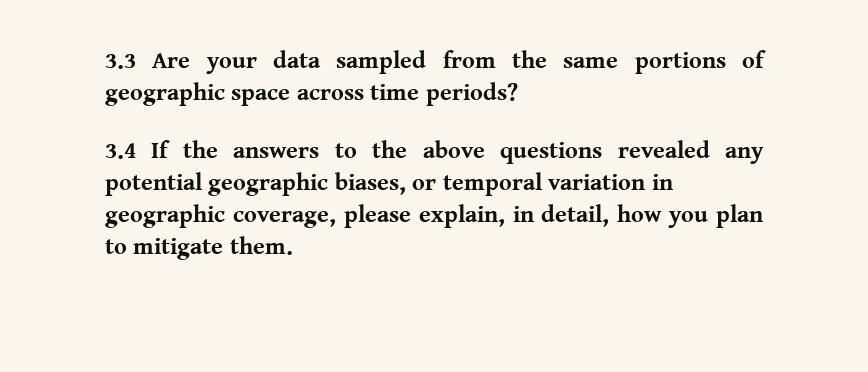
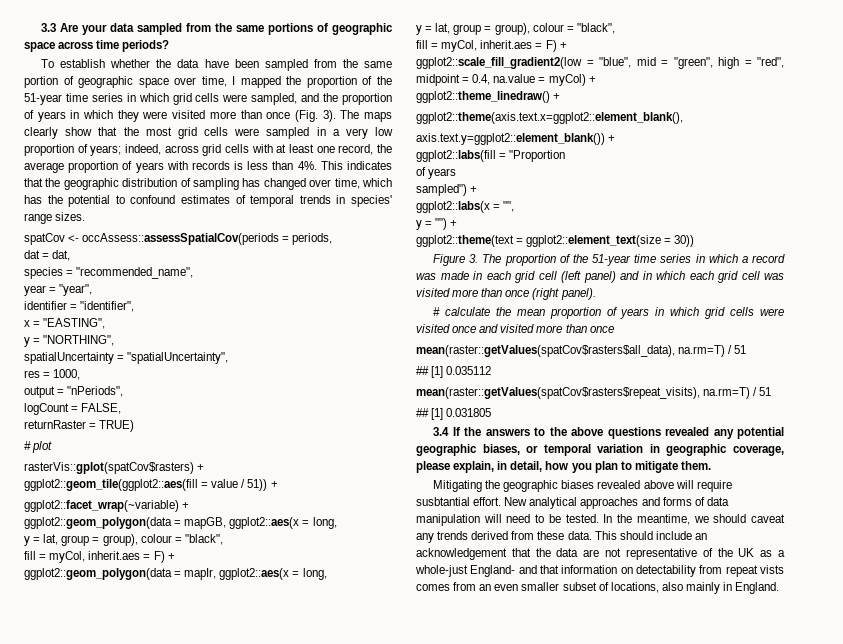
(518, 94) none -> [41,59,392,71] [24,76,392,88] [24,93,393,105] [24,110,392,122] [24,127,394,139] [24,144,392,156] [24,161,393,173] [24,178,392,190] [24,195,392,207] [24,212,86,224] [24,233,333,245] [24,250,71,261] [24,267,194,279] [24,284,93,296] [24,301,135,312] [24,318,106,329] [24,335,115,347] [24,352,229,364] [24,369,81,380] [24,386,124,398] [24,403,122,415] [24,420,135,432] [24,441,53,453] [24,462,205,474] [24,479,278,491] [24,500,190,512] [24,517,337,529] [24,534,223,546] [24,551,175,563] [24,568,327,580] [416,23,615,35] [416,40,567,52] [416,57,784,69] [416,74,596,86] [416,91,561,103] [416,112,683,124] [416,133,616,145] [416,150,566,162] [416,167,457,179] [416,184,478,196] [416,201,515,213] [416,218,458,230] [416,235,695,247] [433,254,785,266] [416,271,784,283] [416,288,596,300] [433,307,784,319] [416,324,614,333] [416,345,747,357] [416,366,492,378] [416,387,772,399] [416,408,492,420] // To establish whether the data have been sampled from the same portion of geographic space over time, I mapped the proportion of the 51-year time series in which grid cells were sampled, and the proportion of years in which they were visited more than once (Fig. 3). The maps clearly show that the most grid cells were sampled in a very low proportion of years; indeed, across grid cells with at least one record, the average proportion of years with records is less than 4%. This indicates that the geographic distribution of sampling has changed over time, which has the potential to confound estimates of temporal trends in species' range sizes. // spatCov <- occAssess::assessSpatialCov(periods = periods, // dat = dat, // species = "recommended_name", // year = "year", // identifier = "identifier", // x = "EASTING", // y = "NORTHING", // spatialUncertainty = "spatialUncertainty", // res = 1000, // output = "nPeriods", // logCount = FALSE, // returnRaster = TRUE) // # plot // rasterVis::gplot(spatCov$rasters) + // ggplot2::geom_tile(ggplot2::aes(fill = value / 51)) + // ggplot2::facet_wrap(~variable) + // ggplot2::geom_polygon(data = mapGB, ggplot2::aes(x = long, // y = lat, group = group), colour = "black", // fill = myCol, inherit.aes = F) + // ggplot2::geom_polygon(data = mapIr, ggplot2::aes(x = long, // y = lat, group = group), colour = "black", // fill = myCol, inherit.aes = F) + // ggplot2::scale_fill_gradient2(low = "blue", mid = "green", high = "red", midpoint = 0.4, na.value = myCol) + // ggplot2::theme_linedraw() + // ggplot2::theme(axis.text.x=ggplot2::element_blank(), // axis.text.y=ggplot2::element_blank()) + // ggplot2::labs(fill = "Proportion // of years // sampled") + // ggplot2::labs(x = "", // y = "") + // ggplot2::theme(text = ggplot2::element_text(size = 30)) // Figure 3. The proportion of the 51-year time series in which a record was made in each grid cell (left panel) and in which each grid cell was visited more than once (right panel). // # calculate the mean proportion of years in which grid cells were visited once and visited more than once // mean(raster::getValues(spatCov$rasters$all_data), na.rm=T) / 51 // ## [1] 0.035112 // mean(raster::getValues(spatCov$rasters$repeat_visits), na.rm=T) / 51 // ## [1] 0.031805
(293, 245) none -> [433,480,732,492] [416,497,729,509] [416,514,785,526] [416,531,707,543] [416,548,785,560] [415,565,784,577] [416,582,780,594] // Mitigating the geographic biases revealed above will require susbtantial effort. New analytical approaches and forms of data manipulation will need to be tested. In the meantime, we should caveat any trends derived from these data. This should include an acknowledgement that the data are not representative of the UK as a whole-just England- and that information on detectability from repeat vists comes from an even smaller subset of locations, also mainly in England.

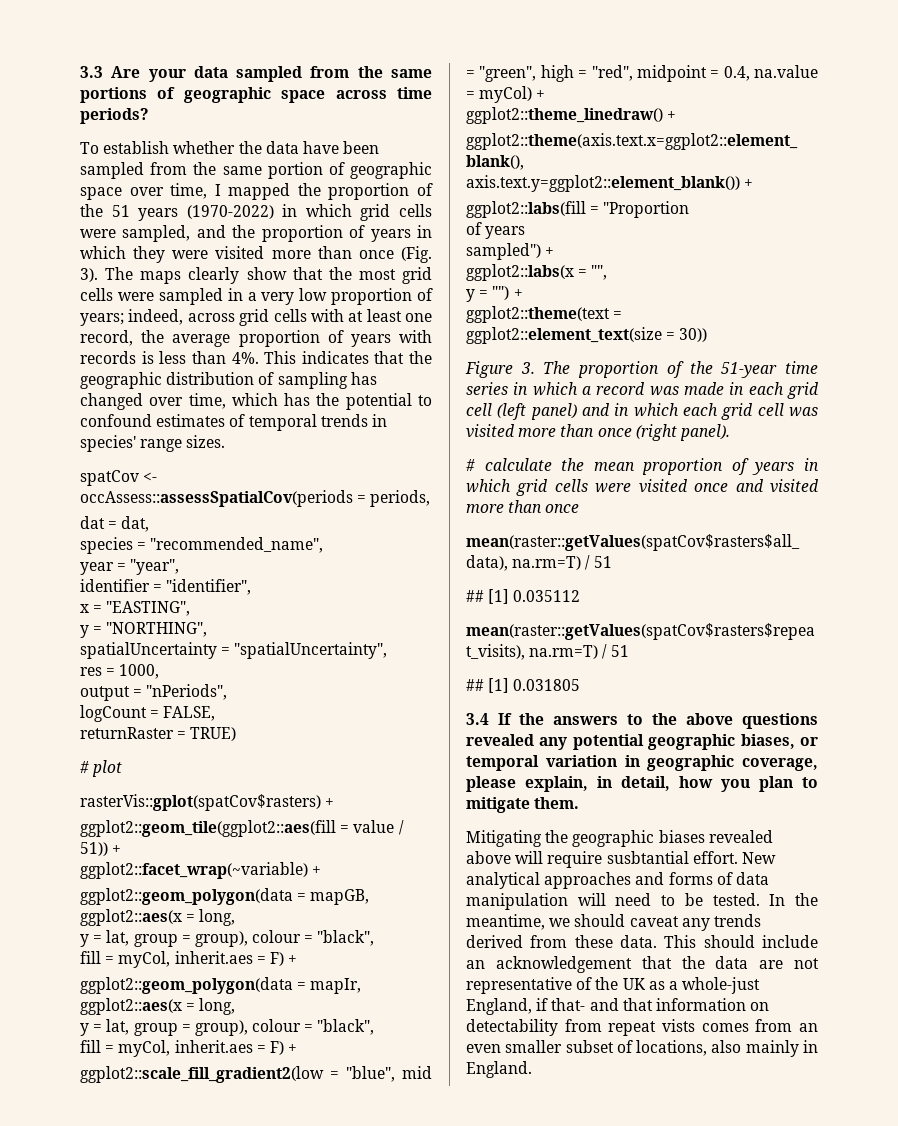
[24,93,123,105] 51-year time series -> [111,205,274,221] 51 years (1970-2022)
[470,565,516,577] England- -> [466,998,586,1015] England, if that-

